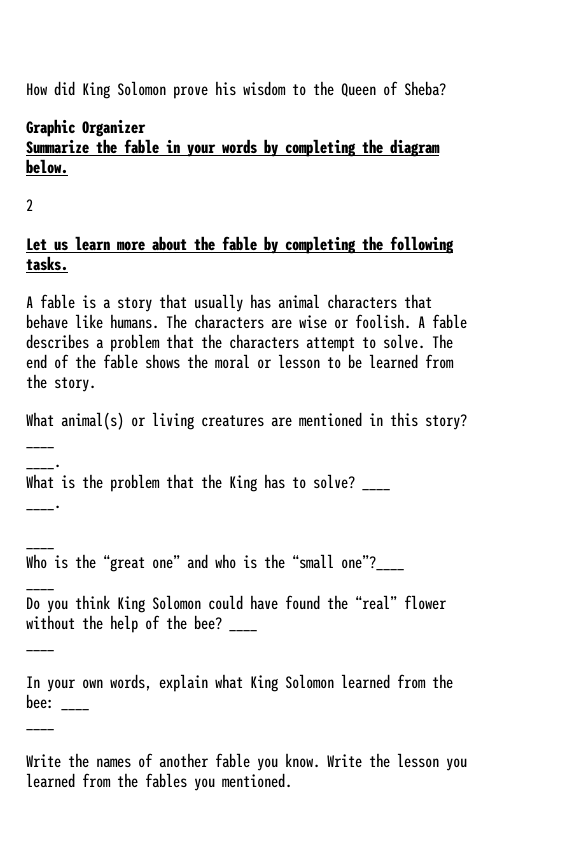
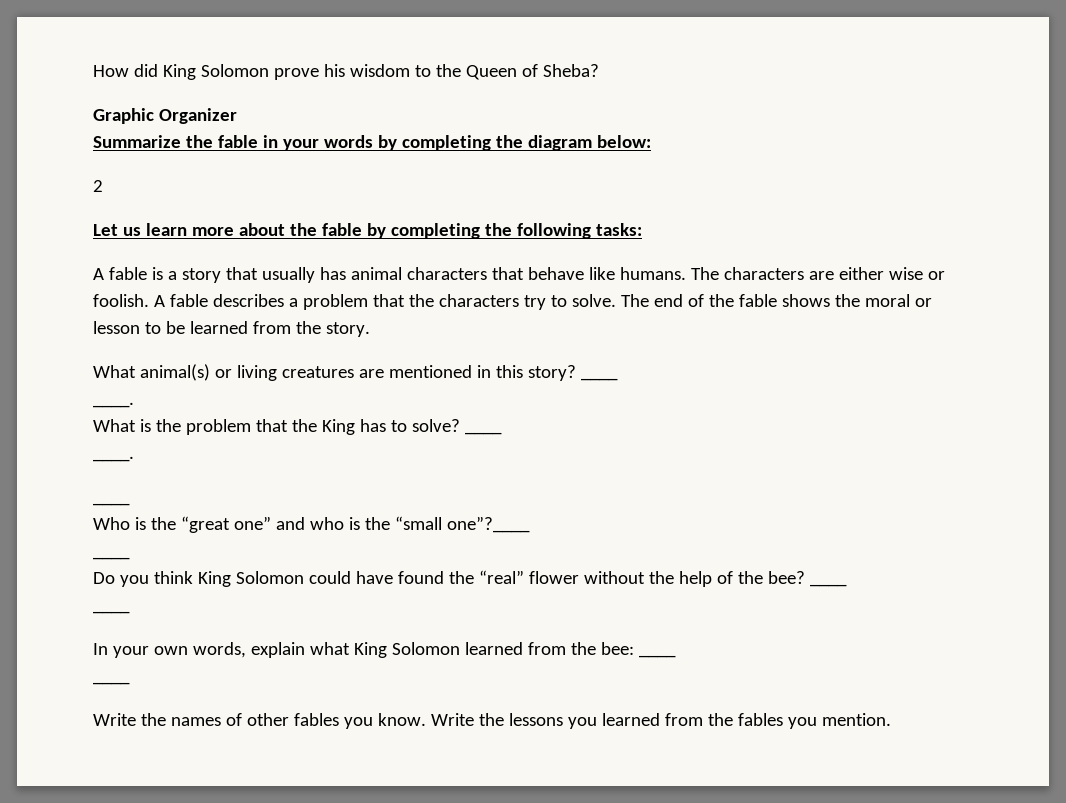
[26,159,68,174] below. -> [596,135,651,148] below:
[26,256,68,271] tasks. -> [595,223,642,236] tasks:
(292, 324) none -> [838,267,884,280] either
[306,337,355,352] attempt -> [523,295,546,310] try
[159,753,250,768] another fable -> [246,713,339,726] other fables
[397,753,439,768] lesson -> [508,713,563,726] lessons
[222,773,292,788] mentioned. -> [821,713,891,726] mention.

